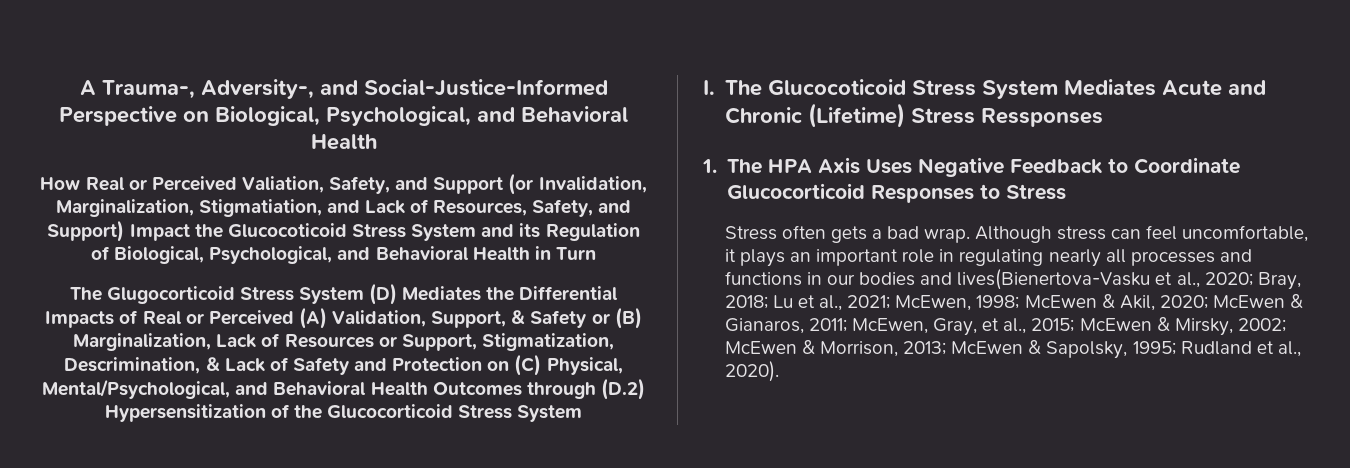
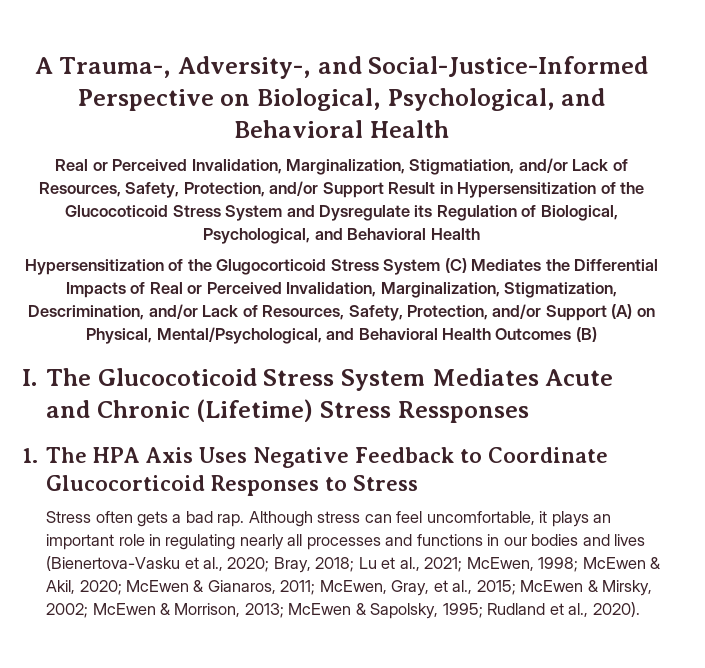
[40,173,534,195] How Real or Perceived Valiation, Safety, and Support (or -> [55,159,188,171] Real or Perceived
[326,199,632,217] [47,220,190,242] and Lack of Resources, Safety, and Support) Impact -> [518,158,628,173] [38,181,616,198] and/or Lack of Resources, Safety, Protection, and/or Support Result in Hypersensitization of
(515, 230) none -> [319,205,410,221] Dysregulate
[534,246,596,260] [69,287,102,301] in Turn // The -> [24,259,212,275] // Hypersensitization of the
[369,283,398,305] (D) -> [444,258,467,273] (C)
[298,307,642,329] [73,333,614,351] [64,354,542,376] (A) Validation, Support, & Safety or (B) Marginalization, Lack of Resources or Support, Stigmatization, Descrimination, & Lack of Safety and Protection on (C) -> [286,282,618,298] [28,304,655,321] Invalidation, Marginalization, Stigmatization, Descrimination, and/or Lack of Resources, Safety, Protection, and/or Support (A) on
[526,378,645,400] [104,404,583,422] through (D.2) Hypersensitization of the Glucocorticoid Stress System -> [575,327,597,342] (B)
[924,228,971,243] wrap. -> [217,514,245,527] rap.
[957,269,1151,290] lives(Bienertova-Vasku -> [614,534,646,546] [46,556,181,571] lives (Bienertova-Vasku

